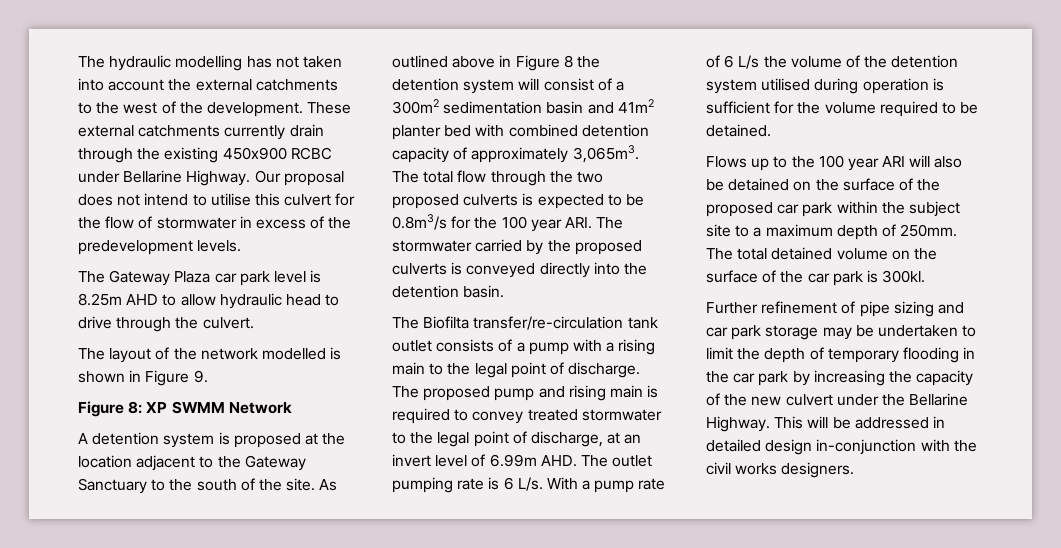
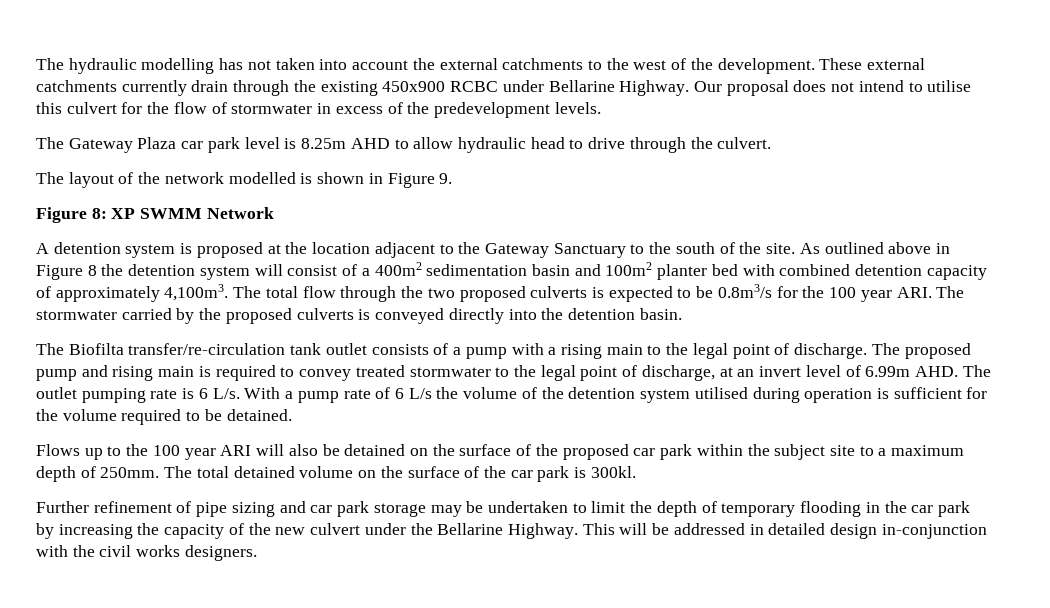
[392,99,439,114] 300m2 -> [374,262,422,276] 400m2
[617,99,654,113] 41m2 -> [605,262,653,276] 100m2
[572,145,639,163] 3,065m3. -> [164,284,229,301] 4,100m3.

